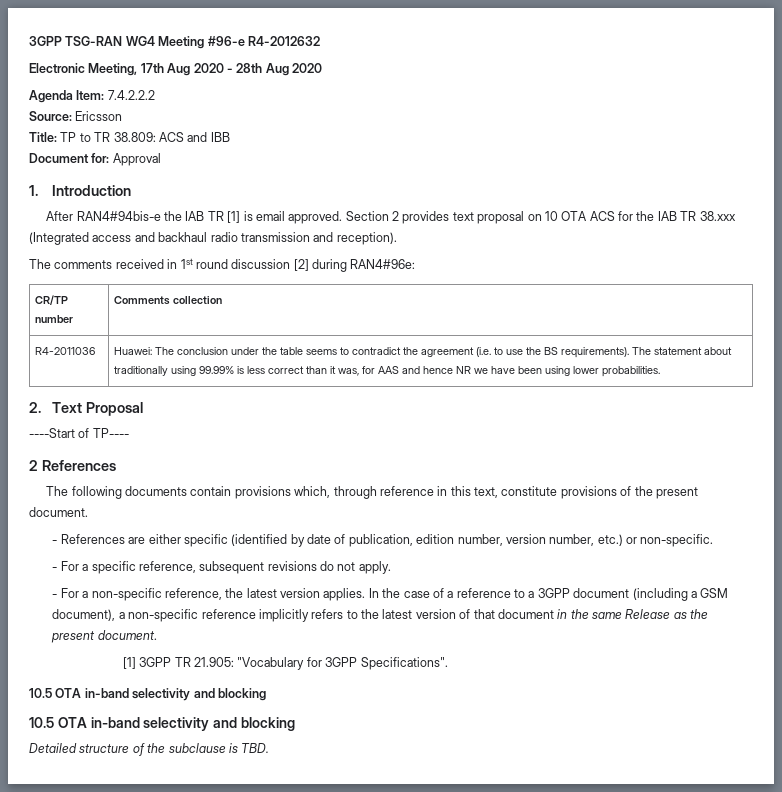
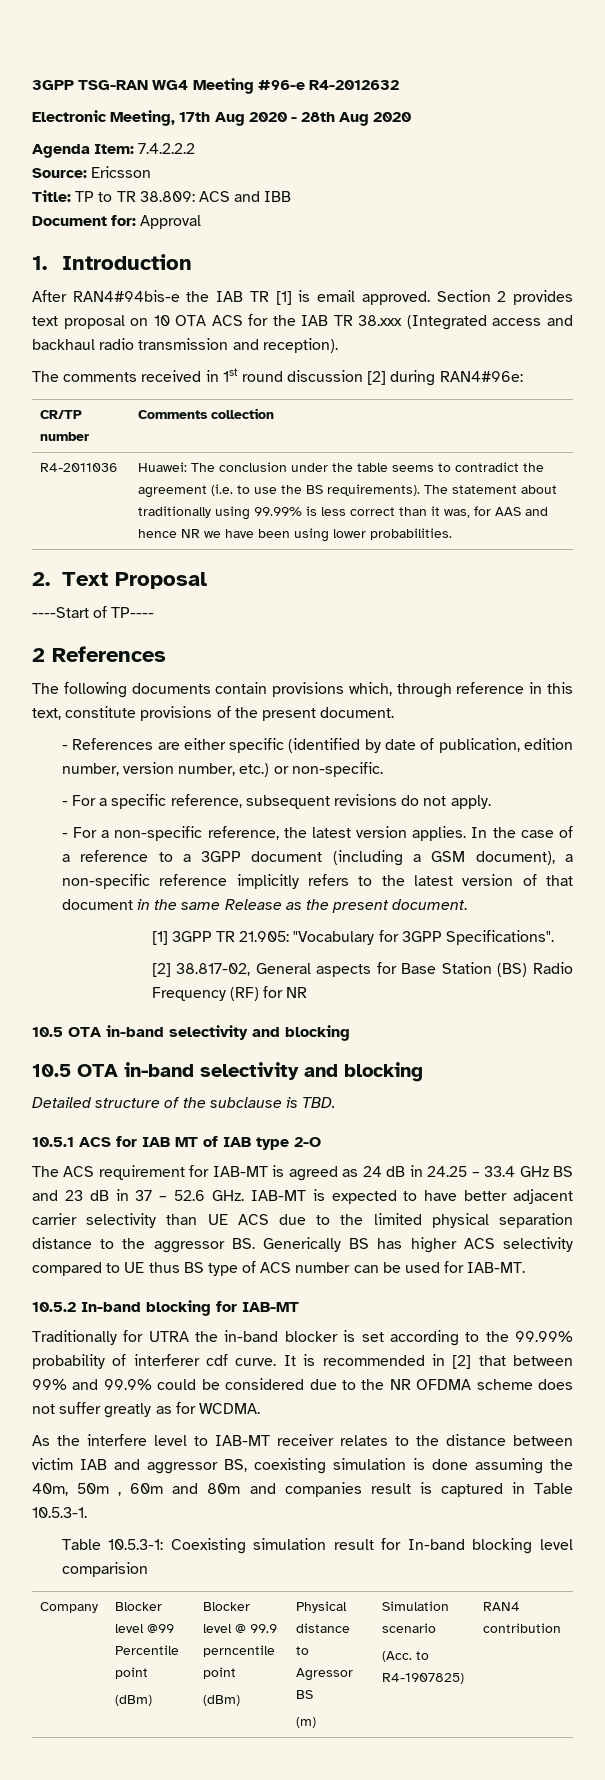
(448, 663) none -> [151,962,573,977] [151,986,308,1001] // [2] 38.817-02, General aspects for Base Station (BS) Radio Frequency (RF) for NR
(270, 748) none -> [32,1136,321,1150] [32,1165,574,1181] [32,1189,573,1204] [32,1213,573,1228] [32,1237,573,1253] [32,1261,526,1276] [32,1300,299,1316] [32,1330,573,1346] [32,1354,574,1369] [32,1378,574,1390] [32,1402,260,1418] [32,1434,573,1446] [32,1458,573,1474] [32,1482,573,1497] [32,1507,87,1518] [61,1538,573,1554] [61,1562,148,1577] [40,1602,99,1613] [115,1602,163,1611] [115,1624,175,1633] [115,1645,180,1655] [115,1667,149,1679] [115,1695,153,1706] [203,1602,251,1611] [203,1624,278,1633] [203,1645,276,1657] [203,1667,237,1679] [203,1695,241,1706] [296,1601,348,1613] [296,1623,351,1633] [296,1646,310,1655] [296,1668,354,1681] [296,1690,314,1699] [296,1717,317,1728] [382,1601,450,1611] [382,1623,437,1633] [382,1651,430,1662] [382,1673,465,1684] [483,1602,521,1611] [483,1623,562,1633] // 10.5.1 ACS for IAB MT of IAB type 2-O // The ACS requirement for IAB-MT is agreed as 24 dB in 24.25 – 33.4 GHz BS and 23 dB in 37 – 52.6 GHz. IAB-MT is expected to have better adjacent carrier selectivity than UE ACS due to the limited physical separation distance to the aggressor BS. Generically BS has higher ACS selectivity compared to UE thus BS type of ACS number can be used for IAB-MT. // 10.5.2 In-band blocking for IAB-MT // Traditionally for UTRA the in-band blocker is set according to the 99.99% probability of interferer cdf curve. It is recommended in [2] that between 99% and 99.9% could be considered due to the NR OFDMA scheme does not suffer greatly as for WCDMA. // As the interfere level to IAB-MT receiver relates to the distance between victim IAB and aggressor BS, coexisting simulation is done assuming the 40m, 50m , 60m and 80m and companies result is captured in Table 10.5.3-1. // Table 10.5.3-1: Coexisting simulation result for In-band blocking level comparision // Company | Blocker level @99 Percentile point // (dBm) | Blocker level @ 99.9 perncentile point // (dBm) | Physical distance to Agressor BS // (m) | Simulation scenario // (Acc. to R4-1907825) | RAN4 contribution

